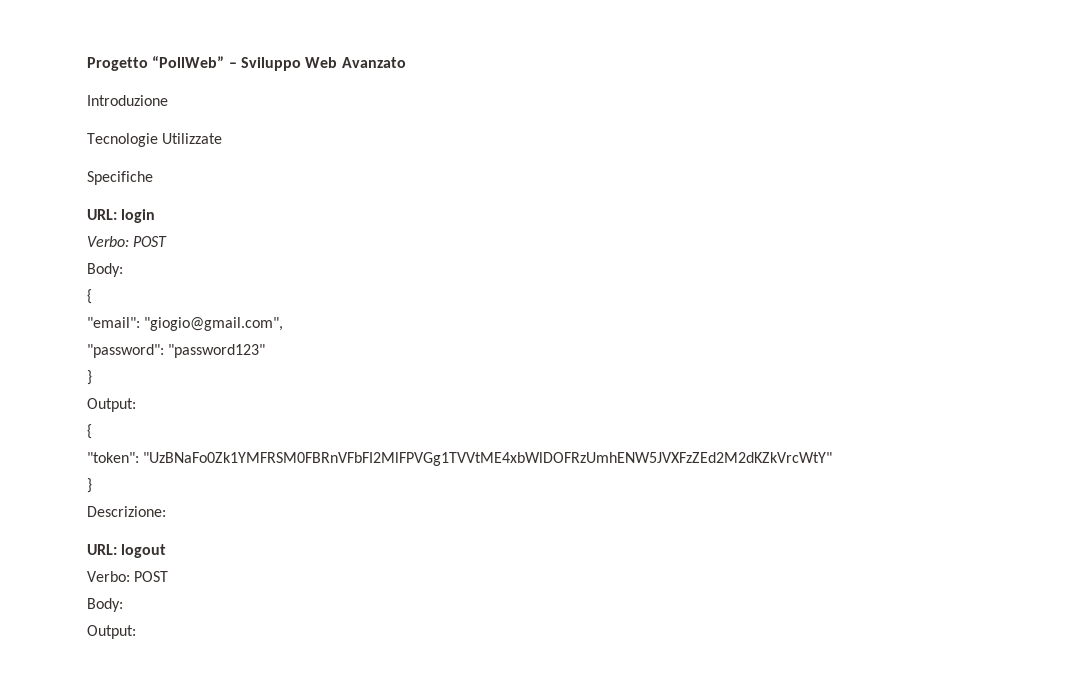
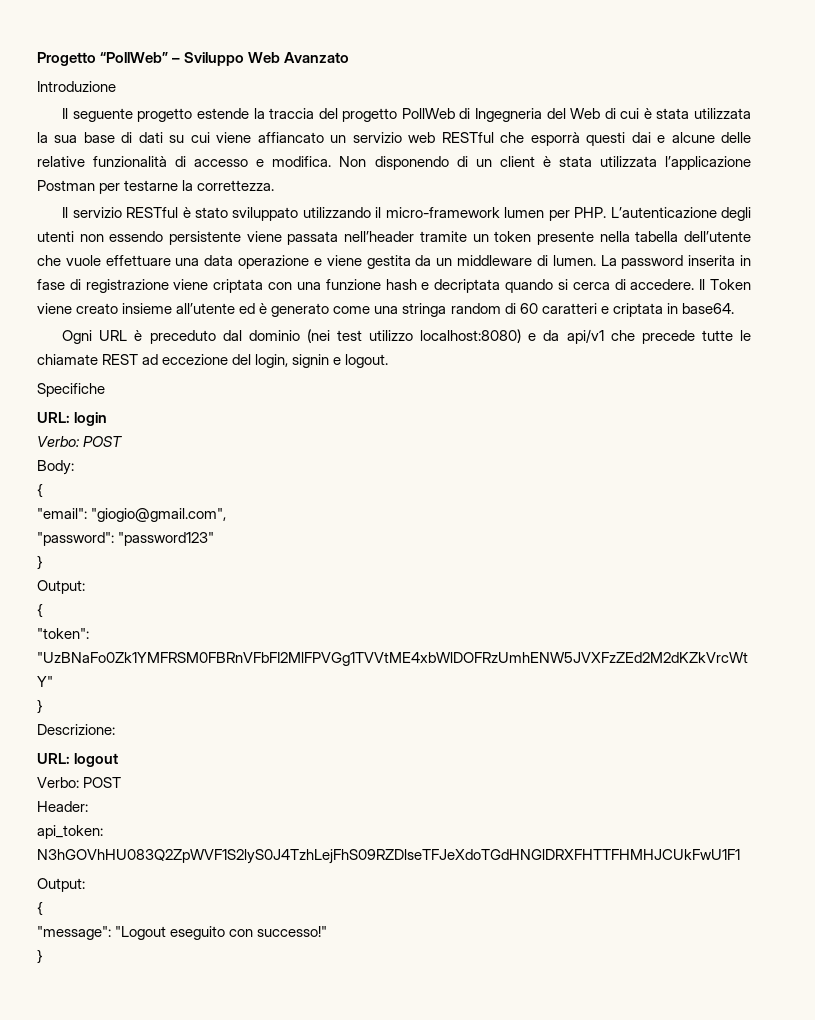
[87,133,223,147] Tecnologie Utilizzate -> [62,108,751,122] [37,132,752,146] [37,156,751,170] [37,180,275,194] [62,207,751,221] [37,231,752,245] [37,255,752,269] [37,279,752,293] [37,303,734,317] [62,329,752,344] [37,354,389,368] Il seguente progetto estende la traccia del progetto PollWeb di Ingegneria del Web di cui è stata utilizzata la sua base di dati su cui viene affiancato un servizio web RESTful che esporrà questi dai e alcune delle relative funzionalità di accesso e modifica. Non disponendo di un client è stata utilizzata l’applicazione Postman per testarne la correttezza. // Il servizio RESTful è stato sviluppato utilizzando il micro-framework lumen per PHP. L’autenticazione degli utenti non essendo persistente viene passata nell’header tramite un token presente nella tabella dell’utente che vuole effettuare una data operazione e viene gestita da un middleware di lumen. La password inserita in fase di registrazione viene criptata con una funzione hash e decriptata quando si cerca di accedere. Il Token viene creato insieme all’utente ed è generato come una stringa random di 60 caratteri e criptata in base64. // Ogni URL è preceduto dal dominio (nei test utilizzo localhost:8080) e da api/v1 che precede tutte le chiamate REST ad eccezione del login, signin e logout.
[87,598,123,612] [87,625,136,639] Body: // Output: -> [37,801,88,812] [37,825,103,839] [37,849,740,864] [37,878,85,892] [37,901,43,916] [37,926,328,940] [37,949,43,964] Header: // api_token: N3hGOVhHU083Q2ZpWVF1S2lyS0J4TzhLejFhS09RZDlseTFJeXdoTGdHNGlDRXFHTTFHMHJCUkFwU1F1 // Output: // { // "message": "Logout eseguito con successo!" // }

